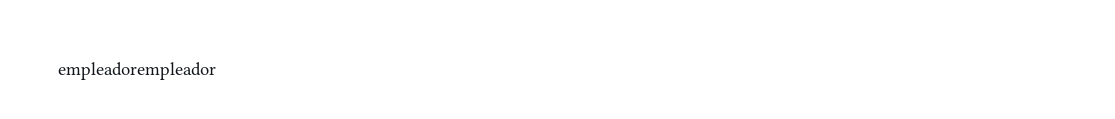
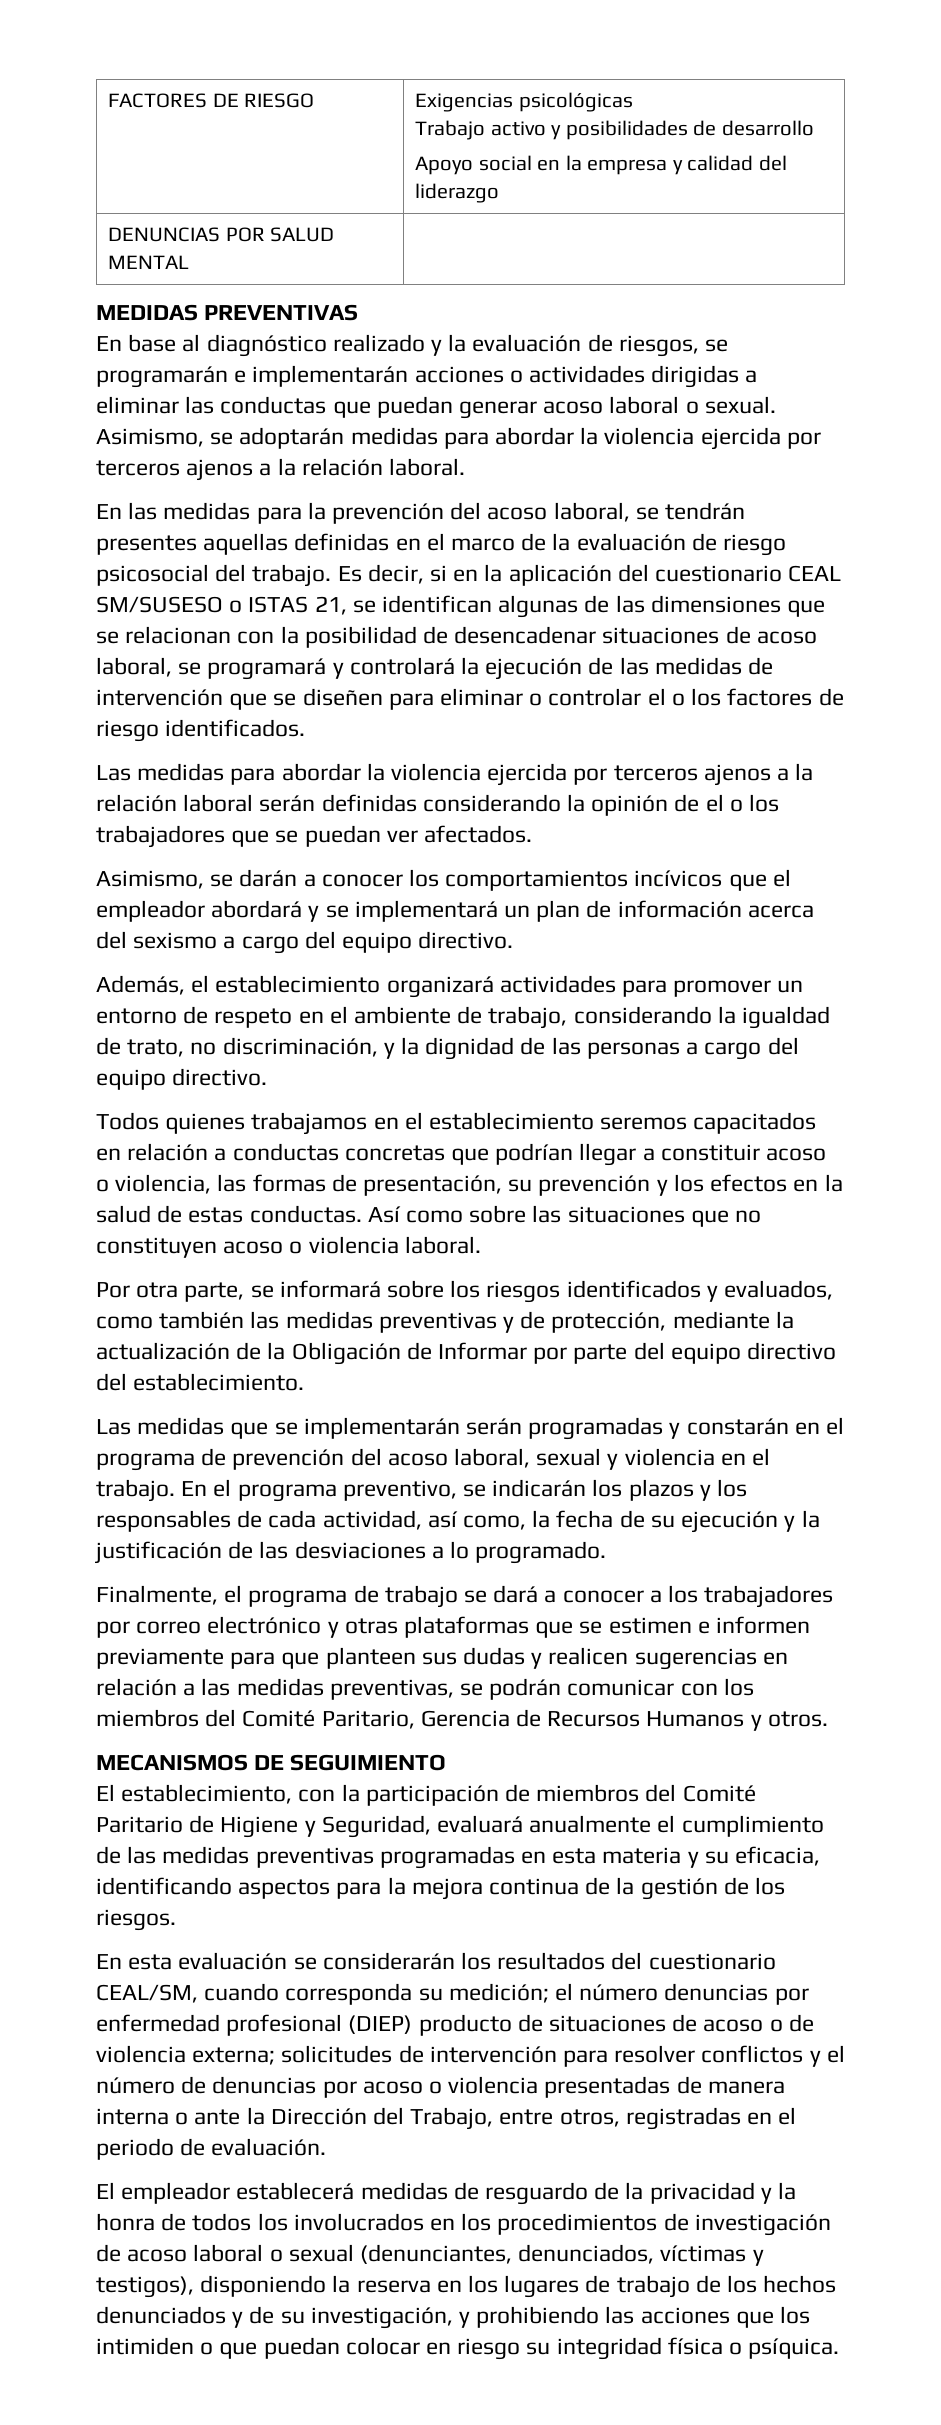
[58,62,216,80] empleadorempleador -> [107,93,315,108] [414,92,633,112] [414,120,814,140] [414,155,787,175] [414,183,499,203] [107,227,335,242] [107,255,189,269] [96,304,359,321] [96,334,729,357] [96,365,758,388] [96,396,776,419] [96,427,821,450] [96,458,466,481] [96,502,746,524] [96,533,787,556] [96,564,842,587] [96,595,826,618] [96,626,817,648] [96,657,774,680] [96,688,844,710] [96,719,306,742] [96,763,814,786] [96,794,780,816] [96,825,533,848] [96,869,791,891] [96,900,814,922] [96,931,514,954] [96,975,804,998] [96,1006,831,1029] [96,1037,799,1060] [96,1068,268,1090] [96,1112,817,1135] [96,1143,827,1166] [96,1174,843,1196] [96,1205,762,1227] [96,1236,481,1258] [96,1280,834,1303] [96,1311,794,1333] [96,1342,837,1365] [96,1373,305,1391] [96,1417,845,1440] [96,1448,771,1471] [96,1479,748,1502] [96,1510,820,1533] [95,1541,607,1564] [96,1585,834,1608] [96,1616,811,1638] [96,1647,788,1670] [96,1678,754,1700] [96,1709,828,1731] [96,1754,447,1771] [96,1784,756,1806] [96,1815,824,1838] [96,1846,821,1869] [96,1877,786,1900] [96,1909,176,1931] [96,1952,776,1970] [96,1983,809,2005] [96,2014,814,2036] [96,2045,845,2067] [96,2076,785,2098] [96,2107,797,2130] [96,2138,327,2160] [96,2182,797,2205] [96,2213,831,2236] [96,2244,764,2266] [96,2275,837,2298] [96,2306,811,2329] [96,2337,840,2360] FACTORES DE RIESGO | Exigencias psicológicas // Trabajo activo y posibilidades de desarrollo // Apoyo social en la empresa y calidad del liderazgo // DENUNCIAS POR SALUD MENTAL | // MEDIDAS PREVENTIVAS // En base al diagnóstico realizado y la evaluación de riesgos, se programarán e implementarán acciones o actividades dirigidas a eliminar las conductas que puedan generar acoso laboral o sexual. Asimismo, se adoptarán medidas para abordar la violencia ejercida por terceros ajenos a la relación laboral. // En las medidas para la prevención del acoso laboral, se tendrán presentes aquellas definidas en el marco de la evaluación de riesgo psicosocial del trabajo. Es decir, si en la aplicación del cuestionario CEAL SM/SUSESO o ISTAS 21, se identifican algunas de las dimensiones que se relacionan con la posibilidad de desencadenar situaciones de acoso laboral, se programará y controlará la ejecución de las medidas de intervención que se diseñen para eliminar o controlar el o los factores de riesgo identificados. // Las medidas para abordar la violencia ejercida por terceros ajenos a la relación laboral serán definidas considerando la opinión de el o los trabajadores que se puedan ver afectados. // Asimismo, se darán a conocer los comportamientos incívicos que el empleador abordará y se implementará un plan de información acerca del sexismo a cargo del equipo directivo. // Además, el establecimiento organizará actividades para promover un entorno de respeto en el ambiente de trabajo, considerando la igualdad de trato, no discriminación, y la dignidad de las personas a cargo del equipo directivo. // Todos quienes trabajamos en el establecimiento seremos capacitados en relación a conductas concretas que podrían llegar a constituir acoso o violencia, las formas de presentación, su prevención y los efectos en la salud de estas conductas. Así como sobre las situaciones que no constituyen acoso o violencia laboral. // Por otra parte, se informará sobre los riesgos identificados y evaluados, como también las medidas preventivas y de protección, mediante la actualización de la Obligación de Informar por parte del equipo directivo del establecimiento. // Las medidas que se implementarán serán programadas y constarán en el programa de prevención del acoso laboral, sexual y violencia en el trabajo. En el programa preventivo, se indicarán los plazos y los responsables de cada actividad, así como, la fecha de su ejecución y la justificación de las desviaciones a lo programado. // Finalmente, el programa de trabajo se dará a conocer a los trabajadores por correo electrónico y otras plataformas que se estimen e informen previamente para que planteen sus dudas y realicen sugerencias en relación a las medidas preventivas, se podrán comunicar con los miembros del Comité Paritario, Gerencia de Recursos Humanos y otros. // MECANISMOS DE SEGUIMIENTO // El establecimiento, con la participación de miembros del Comité Paritario de Higiene y Seguridad, evaluará anualmente el cumplimiento de las medidas preventivas programadas en esta materia y su eficacia, identificando aspectos para la mejora continua de la gestión de los riesgos. // En esta evaluación se considerarán los resultados del cuestionario CEAL/SM, cuando corresponda su medición; el número denuncias por enfermedad profesional (DIEP) producto de situaciones de acoso o de violencia externa; solicitudes de intervención para resolver conflictos y el número de denuncias por acoso o violencia presentadas de manera interna o ante la Dirección del Trabajo, entre otros, registradas en el periodo de evaluación. // El empleador establecerá medidas de resguardo de la privacidad y la honra de todos los involucrados en los procedimientos de investigación de acoso laboral o sexual (denunciantes, denunciados, víctimas y testigos), disponiendo la reserva en los lugares de trabajo de los hechos denunciados y de su investigación, y prohibiendo las acciones que los intimiden o que puedan colocar en riesgo su integridad física o psíquica.

